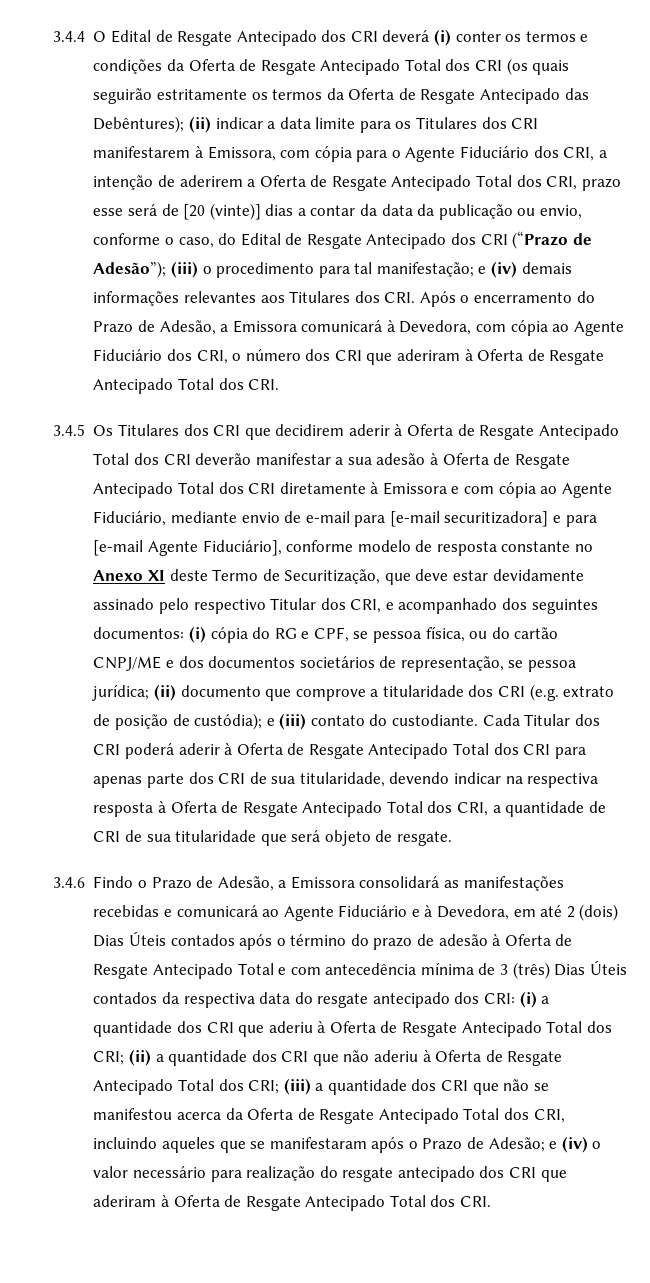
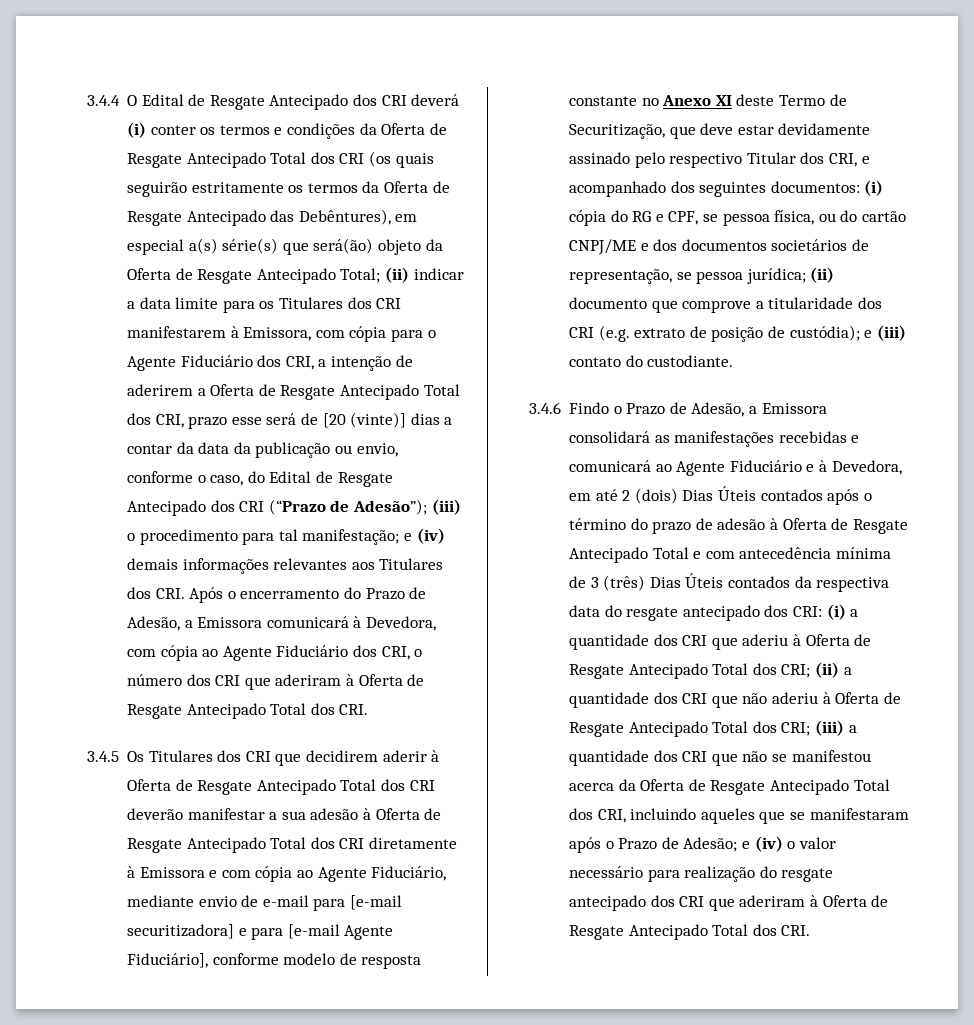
[93,116,185,133] Debêntures); -> [298,209,418,225] [127,238,443,255] [127,268,381,284] Debêntures), em especial a(s) série(s) que será(ão) objeto da Oferta de Resgate Antecipado Total;
[482,714,600,726] [93,743,586,759] [93,772,599,788] [93,801,606,817] [93,830,453,846] Cada Titular dos CRI poderá aderir à Oferta de Resgate Antecipado Total dos CRI para apenas parte dos CRI de sua titularidade, devendo indicar na respectiva resposta à Oferta de Resgate Antecipado Total dos CRI, a quantidade de CRI de sua titularidade que será objeto de resgate. -> (734, 361) none

